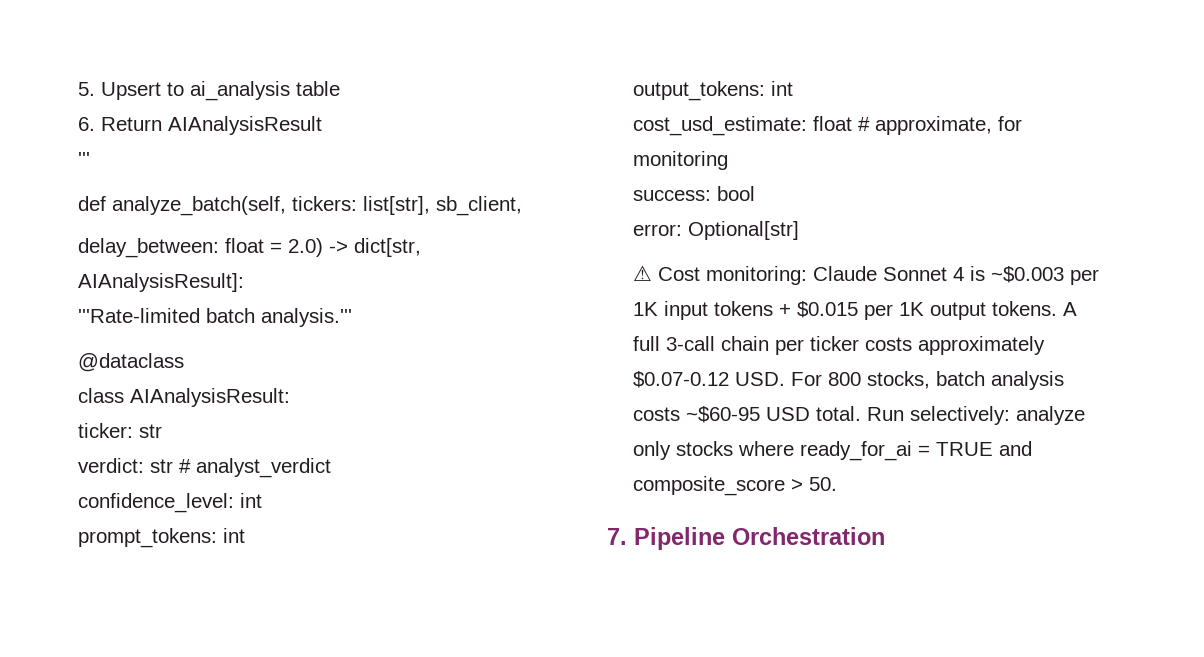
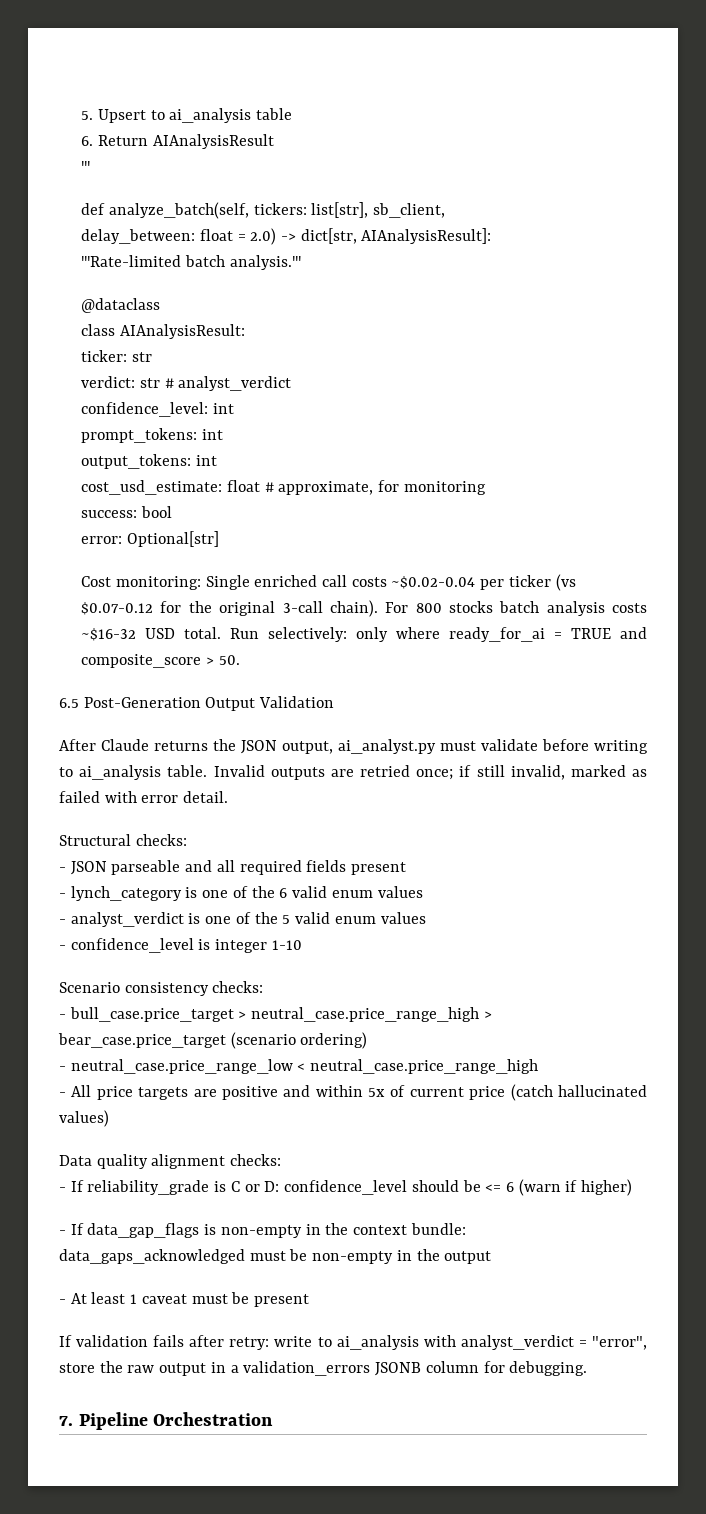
[633,265,653,281] ⚠ -> (219, 539) none
[813,266,1100,285] [633,301,1078,320] [633,336,1046,355] [633,371,786,388] Claude Sonnet 4 is ~$0.003 per 1K input tokens + $0.015 per 1K output tokens. A full 3-call chain per ticker costs approximately $0.07-0.12 USD. -> [205,574,576,591] [81,600,378,617] Single enriched call costs ~$0.02-0.04 per ticker (vs $0.07-0.12 for the original 3-call chain).
[867,371,931,389] stocks, -> [448,601,493,613] stocks
[686,406,761,423] ~$60-95 -> [81,628,137,641] ~$16-32
[1016,406,1086,425] [633,441,734,460] analyze only stocks -> [356,627,389,642] only
(838, 484) none -> [59,696,335,711] [59,739,648,754] [59,765,648,780] [59,791,229,803] [59,834,187,846] [59,860,407,875] [59,886,423,901] [59,912,426,927] [59,938,302,953] [59,981,264,996] [59,1007,492,1022] [58,1032,368,1049] [59,1059,539,1074] [59,1084,648,1101] [59,1110,109,1127] [59,1154,282,1169] [59,1179,633,1196] [59,1223,466,1238] [59,1249,492,1264] [59,1292,310,1307] [59,1335,647,1350] [59,1361,588,1376] // 6.5 Post-Generation Output Validation // After Claude returns the JSON output, ai_analyst.py must validate before writing to ai_analysis table. Invalid outputs are retried once; if still invalid, marked as failed with error detail. // Structural checks: // - JSON parseable and all required fields present // - lynch_category is one of the 6 valid enum values // - analyst_verdict is one of the 5 valid enum values // - confidence_level is integer 1-10 // Scenario consistency checks: // - bull_case.price_target > neutral_case.price_range_high > bear_case.price_target (scenario ordering) // - neutral_case.price_range_low < neutral_case.price_range_high // - All price targets are positive and within 5x of current price (catch hallucinated values) // Data quality alignment checks: // - If reliability_grade is C or D: confidence_level should be <= 6 (warn if higher) // - If data_gap_flags is non-empty in the context bundle: data_gaps_acknowledged must be non-empty in the output // - At least 1 caveat must be present // If validation fails after retry: write to ai_analysis with analyst_verdict = "error", store the raw output in a validation_errors JSONB column for debugging.

